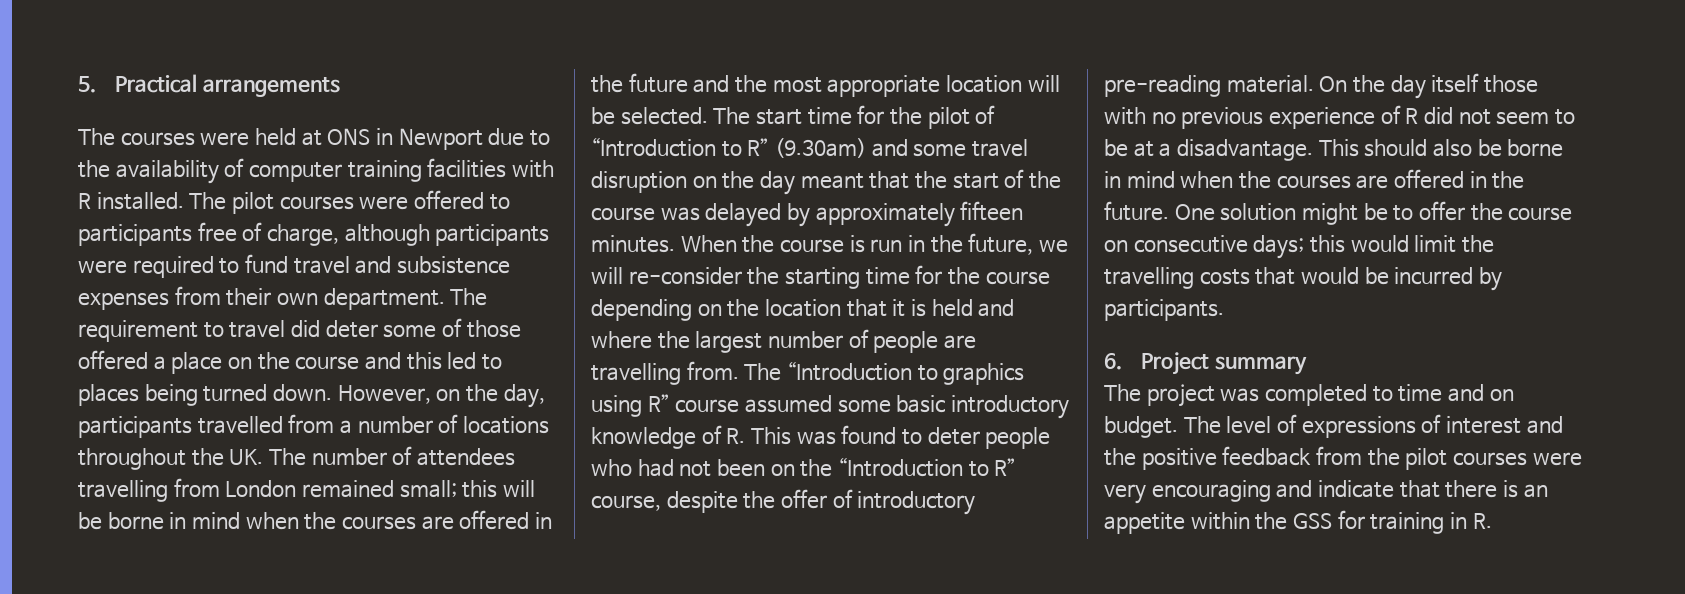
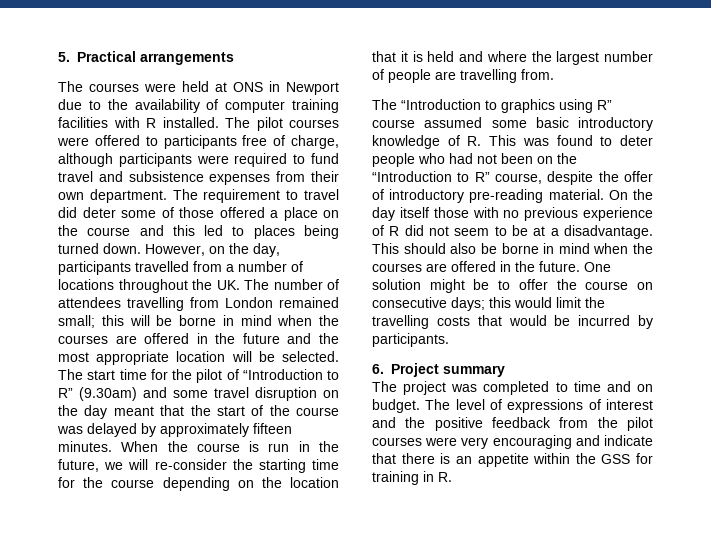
(739, 370) none -> (554, 74) //

